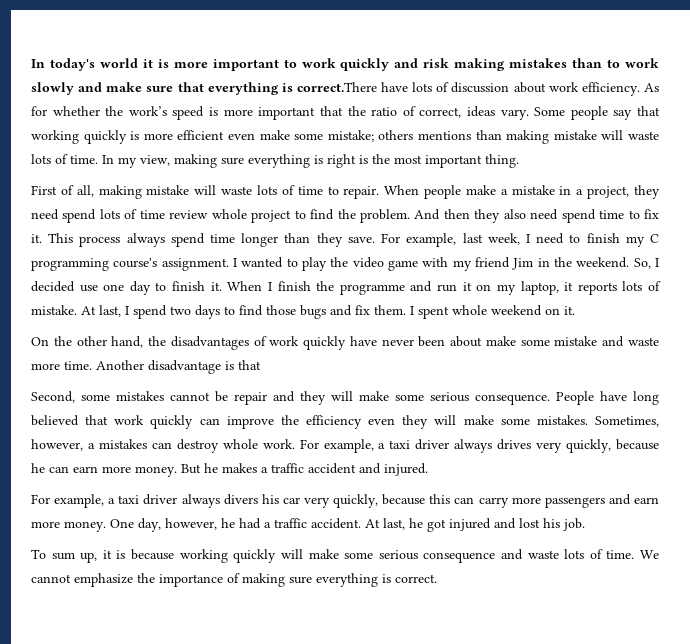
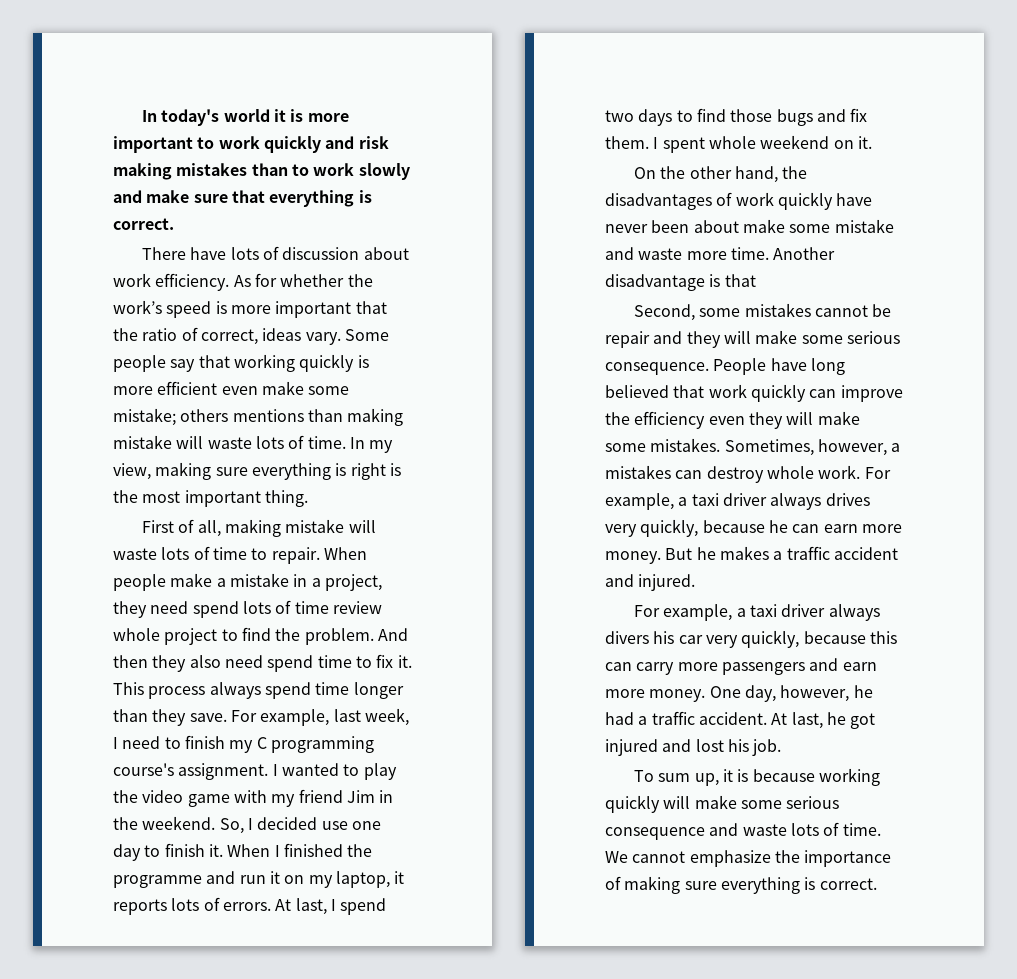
[296,82,377,92] correct.There -> [113,218,174,230] [141,247,186,260] correct. // There
[277,281,311,291] finish -> [283,843,343,857] finished
[31,305,77,315] mistake. -> [222,902,271,911] errors.

